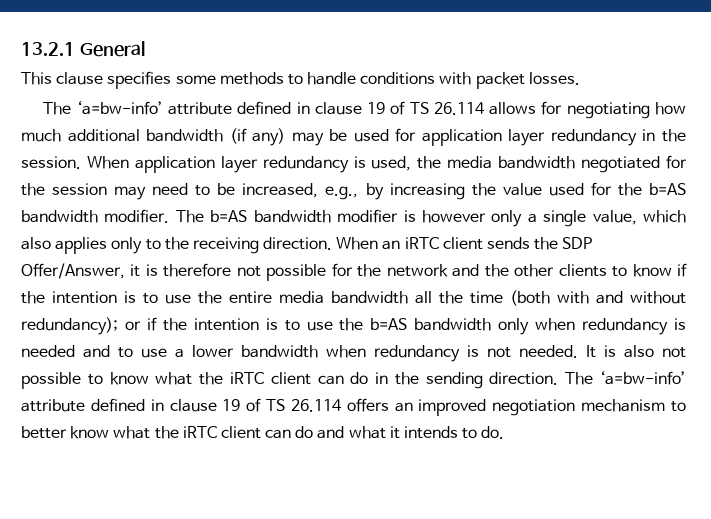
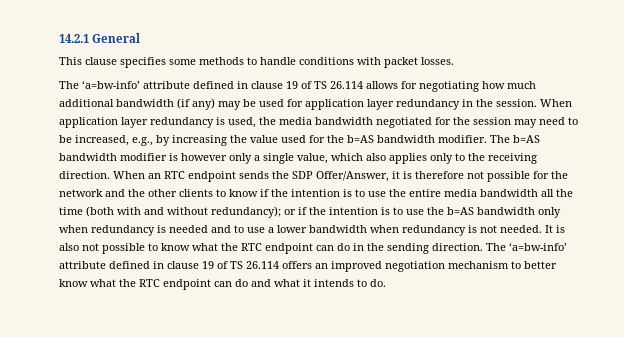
[21,42,75,56] 13.2.1 -> [59,34,89,43] 14.2.1
[404,237,483,250] iRTC client -> [164,171,236,182] RTC endpoint
[229,372,311,385] iRTC client -> [241,243,313,254] RTC endpoint
[182,426,261,439] iRTC client -> [139,279,211,290] RTC endpoint

